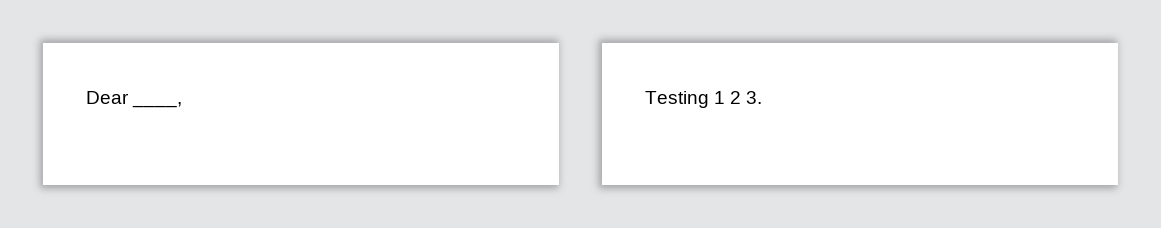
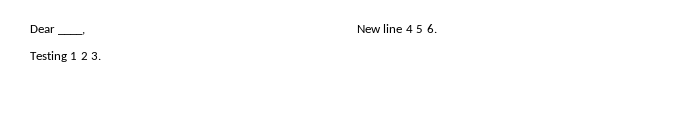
(763, 97) none -> [357,24,437,33] // New line 4 5 6.

